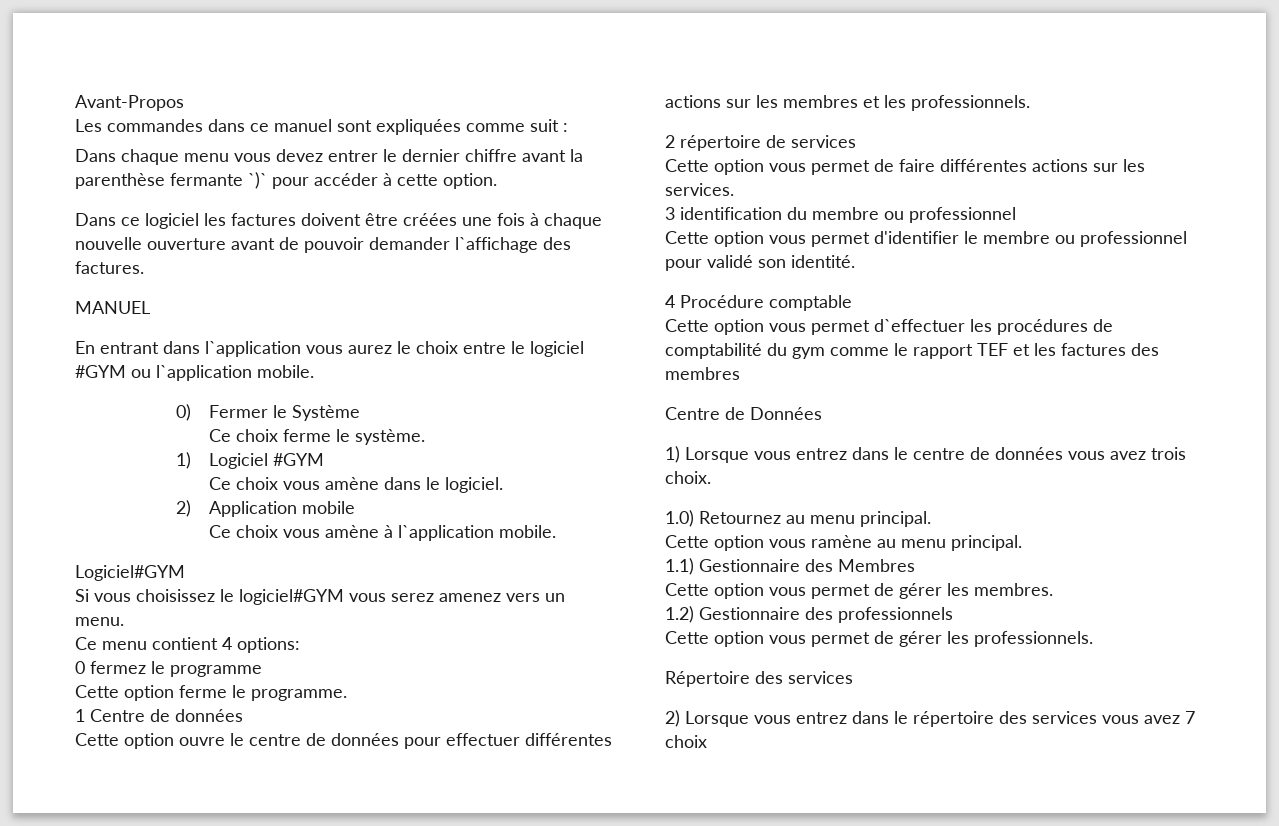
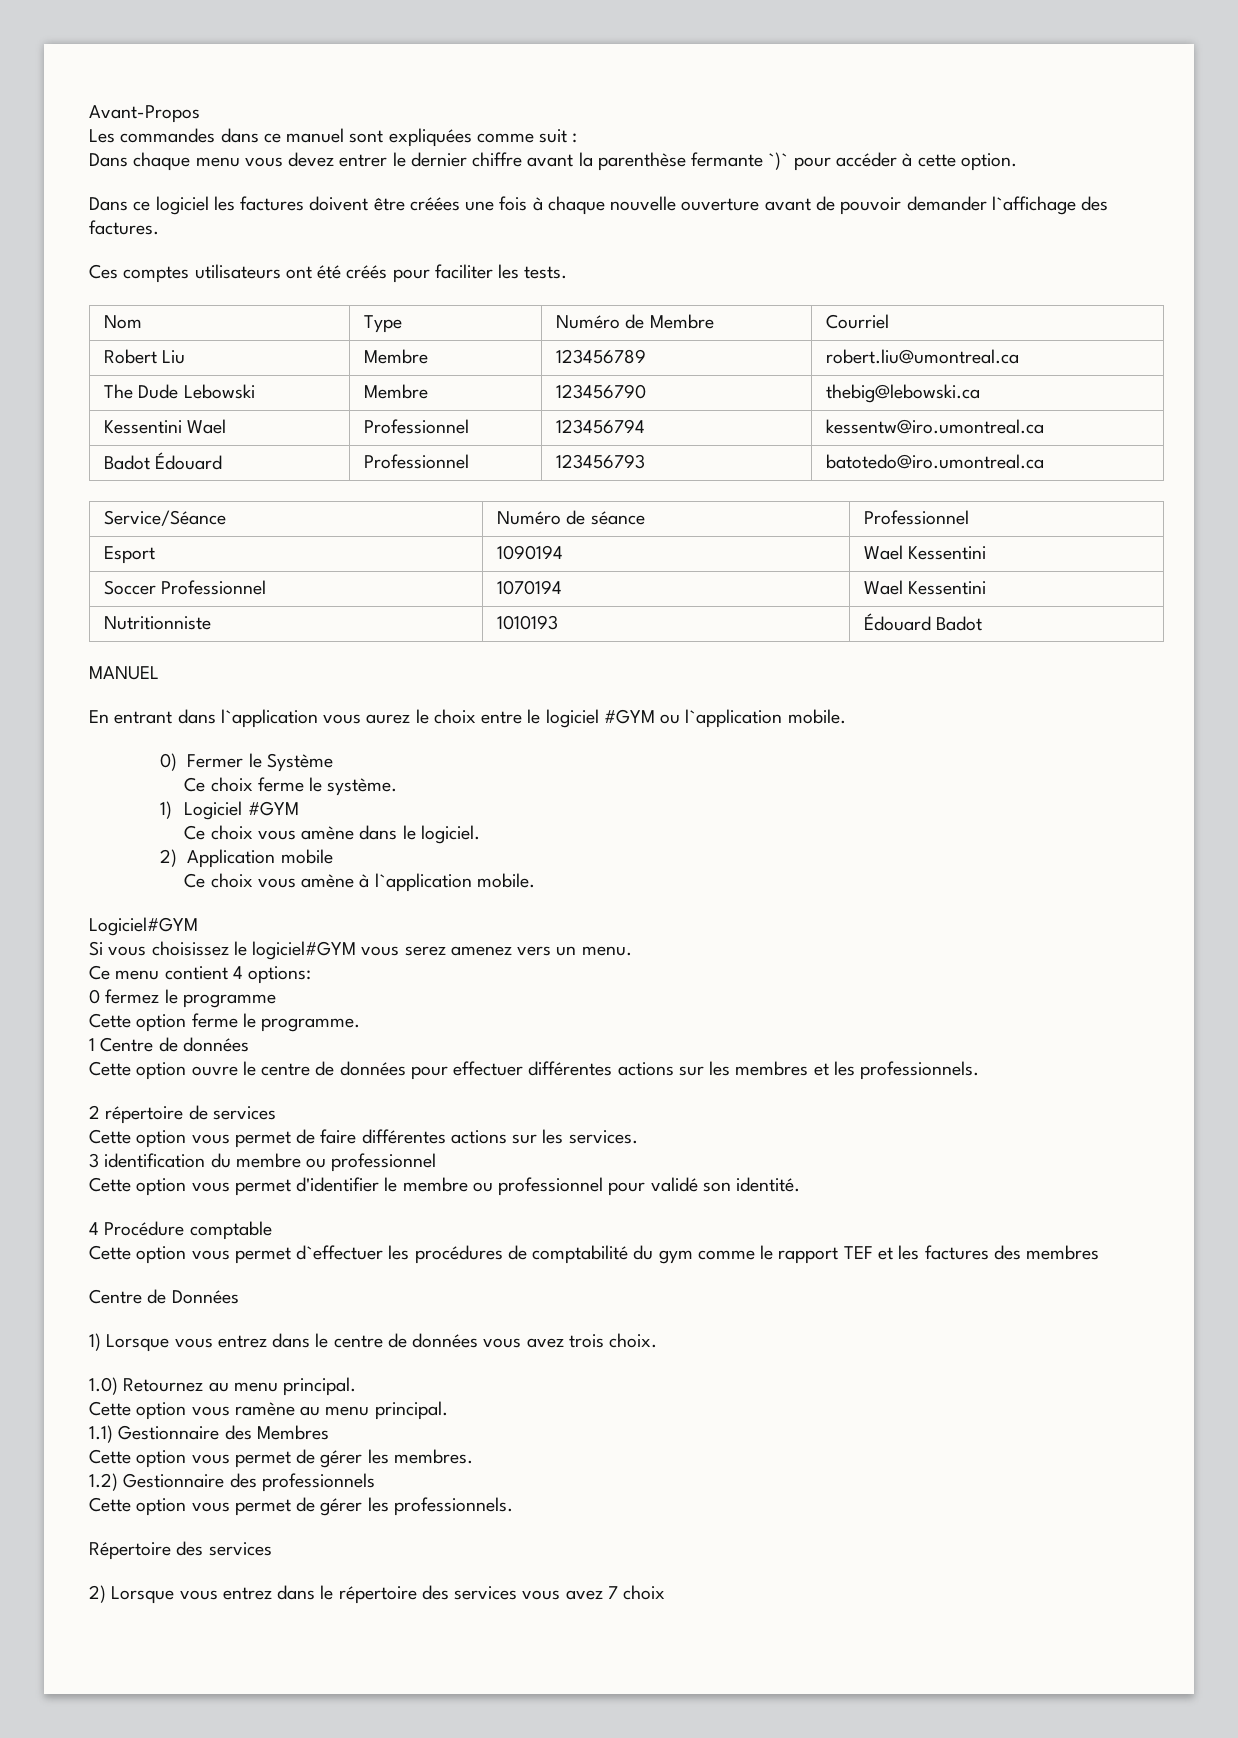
(144, 267) none -> [89,264,568,283] [104,315,143,329] [364,315,403,333] [556,314,714,329] [826,314,890,329] [104,349,186,364] [364,349,429,364] [556,349,647,364] [826,349,1020,364] [104,384,255,399] [364,384,429,399] [556,384,647,399] [826,384,981,403] [104,419,227,434] [364,419,470,434] [556,419,646,434] [826,419,1045,434] [104,452,223,470] [364,454,470,469] [556,454,646,469] [826,454,1045,469] [104,510,227,526] [497,510,645,525] [864,510,970,525] [104,546,156,564] [497,545,564,560] [864,545,987,560] [104,580,267,595] [497,580,563,595] [864,580,987,595] [104,616,212,630] [497,615,559,630] [864,613,983,631] // Ces comptes utilisateurs ont été créés pour faciliter les tests. // Nom | Type | Numéro de Membre | Courriel // Robert Liu | Membre | 123456789 | robert.liu@umontreal.ca // The Dude Lebowski | Membre | 123456790 | thebig@lebowski.ca // Kessentini Wael | Professionnel | 123456794 | kessentw@iro.umontreal.ca // Badot Édouard | Professionnel | 123456793 | batotedo@iro.umontreal.ca // Service/Séance | Numéro de séance | Professionnel // Esport | 1090194 | Wael Kessentini // Soccer Professionnel | 1070194 | Wael Kessentini // Nutritionniste | 1010193 | Édouard Badot

